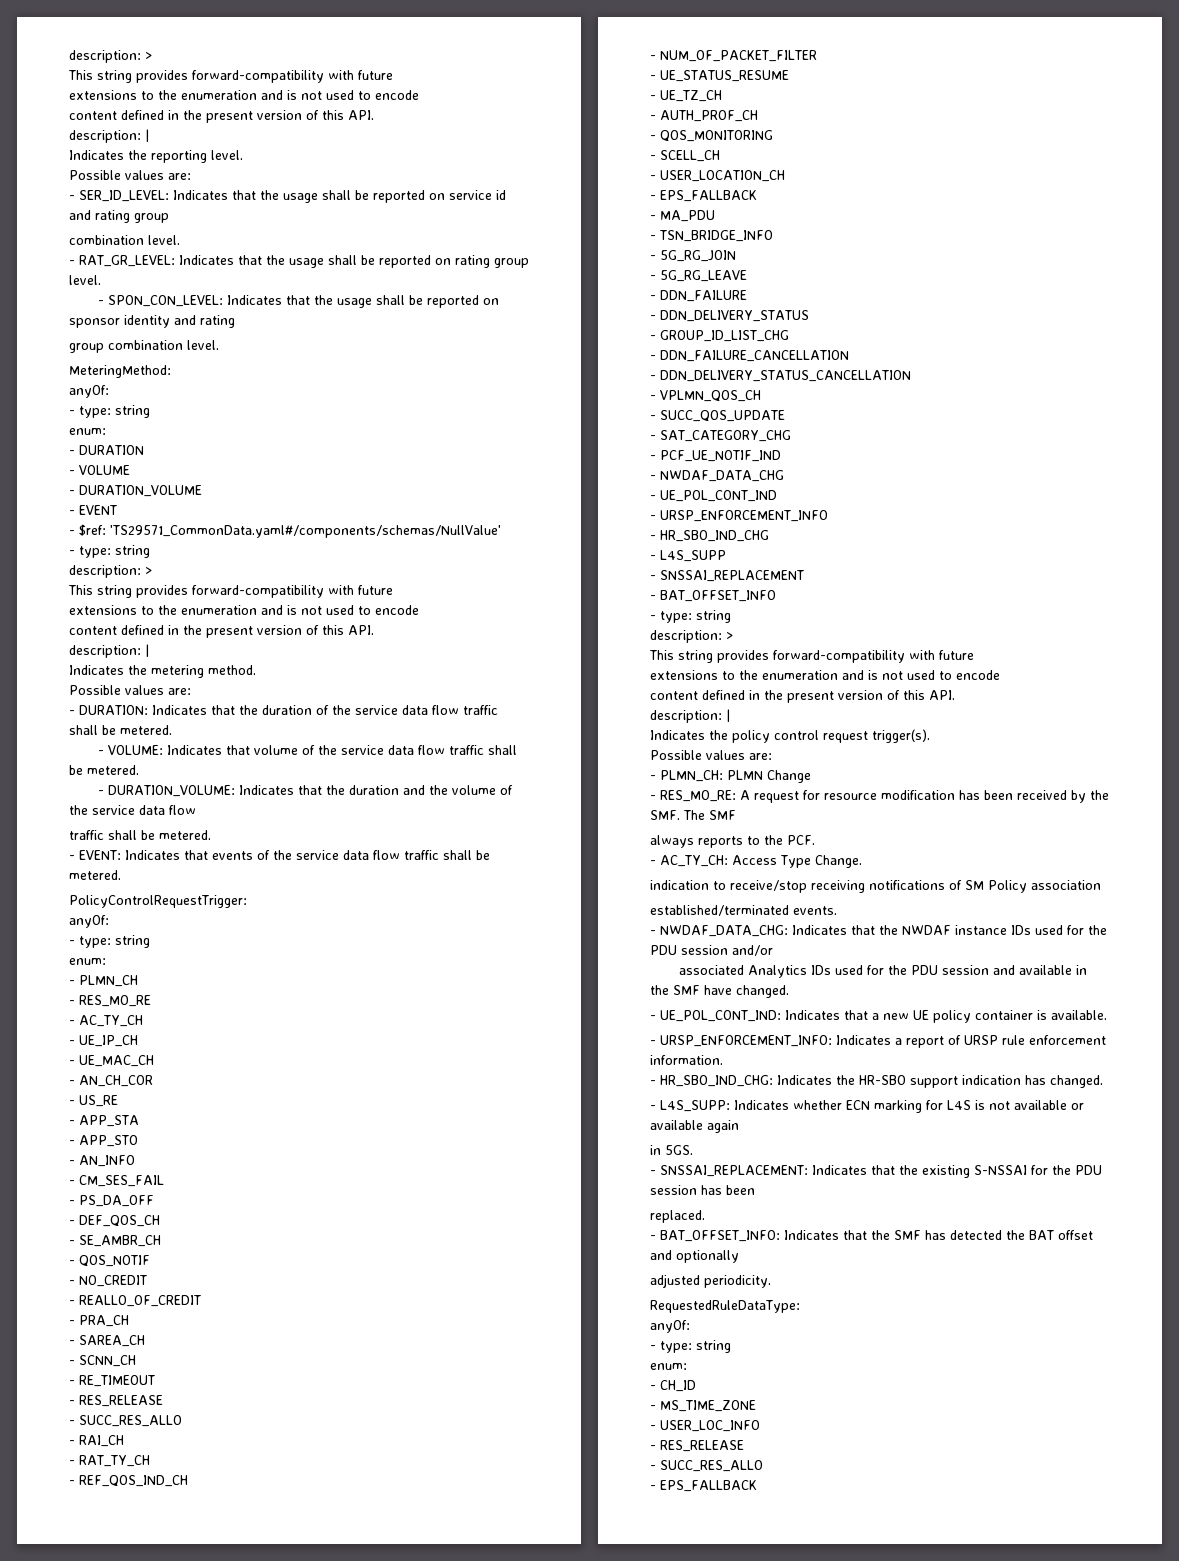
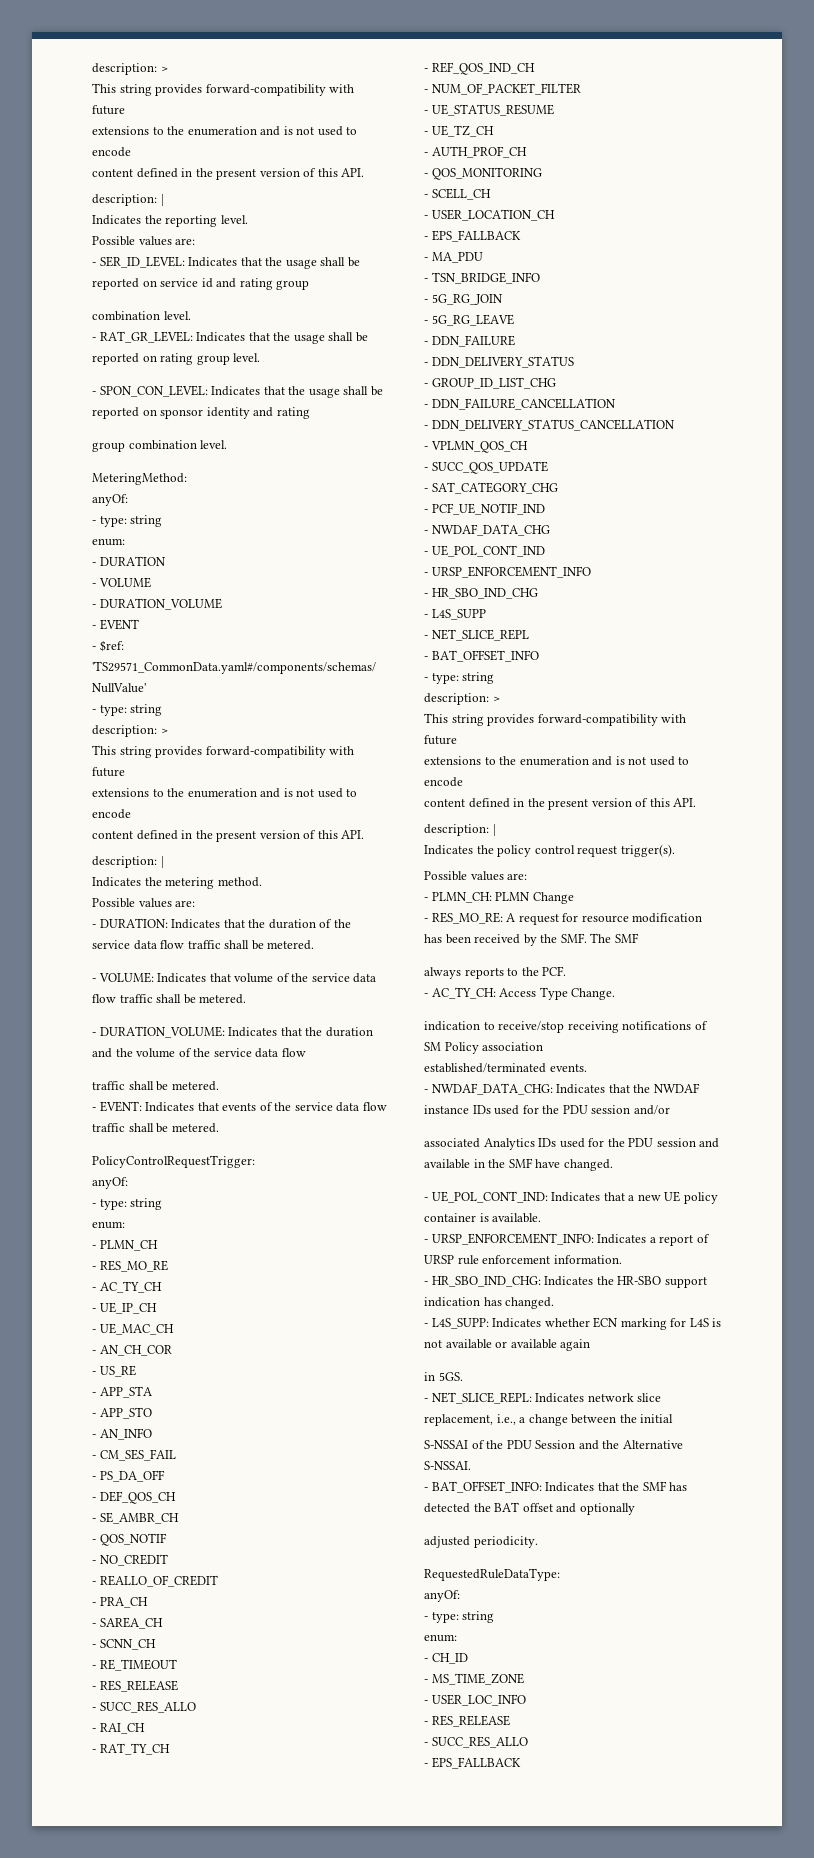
[660,570,804,582] SNSSAI_REPLACEMENT -> [431,629,529,641] NET_SLICE_REPL
[660,1165,1102,1178] [650,1185,755,1195] [650,1210,705,1223] SNSSAI_REPLACEMENT: Indicates that the existing S-NSSAI for the PDU session has been // replaced. -> [431,1392,662,1404] [424,1414,674,1426] [424,1440,683,1450] [424,1461,471,1470] NET_SLICE_REPL: Indicates network slice replacement, i.e., a change between the initial // S-NSSAI of the PDU Session and the Alternative S-NSSAI.

